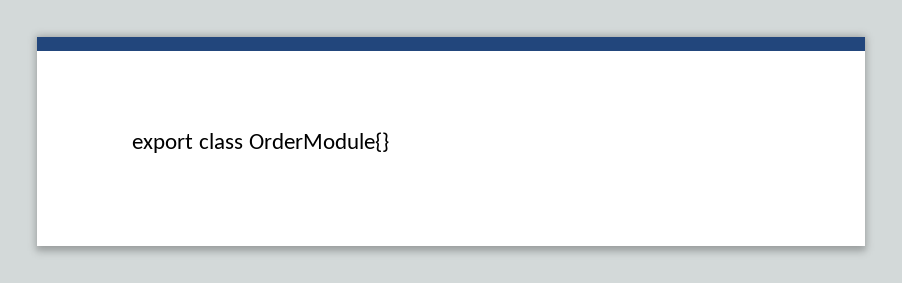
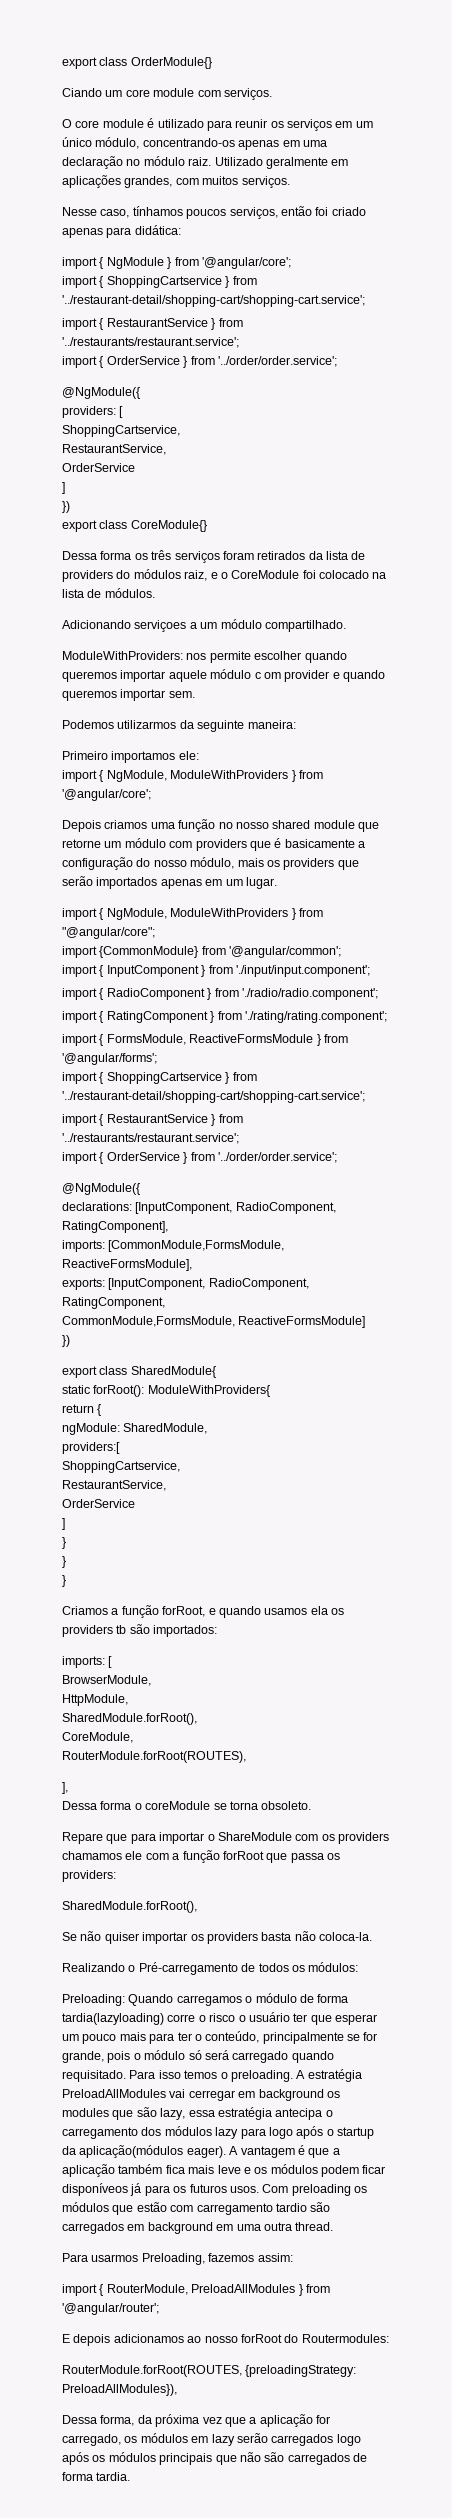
(390, 142) none -> [62,88,272,100] [62,118,373,131] [62,137,327,150] [62,156,349,169] [62,175,290,188] [62,206,366,219] [62,225,181,238] [62,257,291,269] [62,276,257,288] [62,295,365,307] [62,318,243,330] [62,337,239,348] [62,356,337,368] [62,387,140,399] [62,406,124,418] [62,425,180,437] [62,444,166,455] [62,463,135,472] [62,482,65,494] [62,501,70,513] [62,520,207,532] [62,550,366,563] [62,569,387,582] [62,588,155,598] [62,619,346,632] [62,651,347,663] [62,669,385,682] [62,689,195,701] [62,720,296,732] [62,751,199,763] [62,770,323,782] [62,789,151,801] [62,819,379,832] [62,838,365,851] [62,857,359,870] [62,876,277,889] [62,908,323,920] [62,927,155,939] [62,946,342,958] [62,965,370,977] [62,988,378,1000] [62,1011,387,1023] [62,1034,348,1046] [62,1053,157,1065] [62,1072,257,1084] [62,1091,365,1103] [62,1114,243,1126] [62,1133,239,1144] [62,1152,337,1164] [62,1183,140,1195] [62,1202,336,1214] [62,1221,168,1233] [62,1240,285,1252] [62,1259,192,1271] [62,1278,309,1290] [62,1297,165,1309] [62,1316,366,1328] [62,1335,70,1347] [62,1366,216,1378] [62,1385,270,1397] [62,1404,102,1416] [62,1423,208,1435] [62,1442,120,1454] [62,1461,180,1473] [62,1480,166,1491] [62,1499,135,1508] [62,1518,65,1530] [62,1537,66,1549] [62,1556,66,1568] [62,1575,66,1587] [62,1605,344,1618] [62,1624,218,1637] [62,1656,113,1668] [62,1675,151,1686] [62,1694,128,1706] [62,1713,197,1725] [62,1732,133,1743] [62,1751,246,1763] [62,1782,68,1794] [62,1801,312,1810] [62,1832,389,1844] [62,1850,340,1863] [62,1870,116,1882] [62,1901,197,1913] [62,1931,372,1944] [62,1962,359,1975] [62,1993,349,2006] [62,2012,377,2025] [62,2031,378,2044] [62,2050,334,2063] [62,2069,362,2082] [62,2089,340,2101] [62,2107,333,2120] [62,2126,374,2139] [62,2145,340,2158] [62,2164,386,2177] [62,2183,367,2196] [62,2202,331,2215] [62,2222,334,2234] [62,2253,293,2265] [62,2284,330,2296] [62,2303,159,2315] [62,2334,389,2346] [62,2365,357,2377] [62,2384,177,2396] [62,2414,330,2427] [62,2433,361,2446] [62,2452,367,2465] [62,2472,131,2481] // Ciando um core module com serviços. // O core module é utilizado para reunir os serviços em um único módulo, concentrando-os apenas em uma declaração no módulo raiz. Utilizado geralmente em aplicações grandes, com muitos serviços. // Nesse caso, tínhamos poucos serviços, então foi criado apenas para didática: // import { NgModule } from '@angular/core'; // import { ShoppingCartservice } from '../restaurant-detail/shopping-cart/shopping-cart.service'; // import { RestaurantService } from '../restaurants/restaurant.service'; // import { OrderService } from '../order/order.service'; // @NgModule({ // providers: [ // ShoppingCartservice, // RestaurantService, // OrderService // ] // }) // export class CoreModule{} // Dessa forma os três serviços foram retirados da lista de providers do módulos raiz, e o CoreModule foi colocado na lista de módulos. // Adicionando serviçoes a um módulo compartilhado. // ModuleWithProviders: nos permite escolher quando queremos importar aquele módulo c om provider e quando queremos importar sem. // Podemos utilizarmos da seguinte maneira: // Primeiro importamos ele: // import { NgModule, ModuleWithProviders } from '@angular/core'; // Depois criamos uma função no nosso shared module que retorne um módulo com providers que é basicamente a configuração do nosso módulo, mais os providers que serão importados apenas em um lugar. // import { NgModule, ModuleWithProviders } from "@angular/core"; // import {CommonModule} from '@angular/common'; // import { InputComponent } from './input/input.component'; // import { RadioComponent } from './radio/radio.component'; // import { RatingComponent } from './rating/rating.component'; // import { FormsModule, ReactiveFormsModule } from '@angular/forms'; // import { ShoppingCartservice } from '../restaurant-detail/shopping-cart/shopping-cart.service'; // import { RestaurantService } from '../restaurants/restaurant.service'; // import { OrderService } from '../order/order.service'; // @NgModule({ // declarations: [InputComponent, RadioComponent, RatingComponent], // imports: [CommonModule,FormsModule, ReactiveFormsModule], // exports: [InputComponent, RadioComponent, RatingComponent, // CommonModule,FormsModule, ReactiveFormsModule] // }) // export class SharedModule{ // static forRoot(): ModuleWithProviders{ // return { // ngModule: SharedModule, // providers:[ // ShoppingCartservice, // RestaurantService, // OrderService // ] // } // } // } // Criamos a função forRoot, e quando usamos ela os providers tb são importados: // imports: [ // BrowserModule, // HttpModule, // SharedModule.forRoot(), // CoreModule, // RouterModule.forRoot(ROUTES), // ], // Dessa forma o coreModule se torna obsoleto. // Repare que para importar o ShareModule com os providers chamamos ele com a função forRoot que passa os providers: // SharedModule.forRoot(), // Se não quiser importar os providers basta não coloca-la. // Realizando o Pré-carregamento de todos os módulos: // Preloading: Quando carregamos o módulo de forma tardia(lazyloading) corre o risco o usuário ter que esperar um pouco mais para ter o conteúdo, principalmente se for grande, pois o módulo só será carregado quando requisitado. Para isso temos o preloading. A estratégia PreloadAllModules vai cerregar em background os modules que são lazy, essa estratégia antecipa o carregamento dos módulos lazy para logo após o startup da aplicação(módulos eager). A vantagem é que a aplicação também fica mais leve e os módulos podem ficar disponíveos já para os futuros usos. Com preloading os módulos que estão com carregamento tardio são carregados em background em uma outra thread. // Para usarmos Preloading, fazemos assim: // import { RouterModule, PreloadAllModules } from '@angular/router'; // E depois adicionamos ao nosso forRoot do Routermodules: // RouterModule.forRoot(ROUTES, {preloadingStrategy: PreloadAllModules}), // Dessa forma, da próxima vez que a aplicação for carregado, os módulos em lazy serão carregados logo após os módulos principais que não são carregados de forma tardia.

